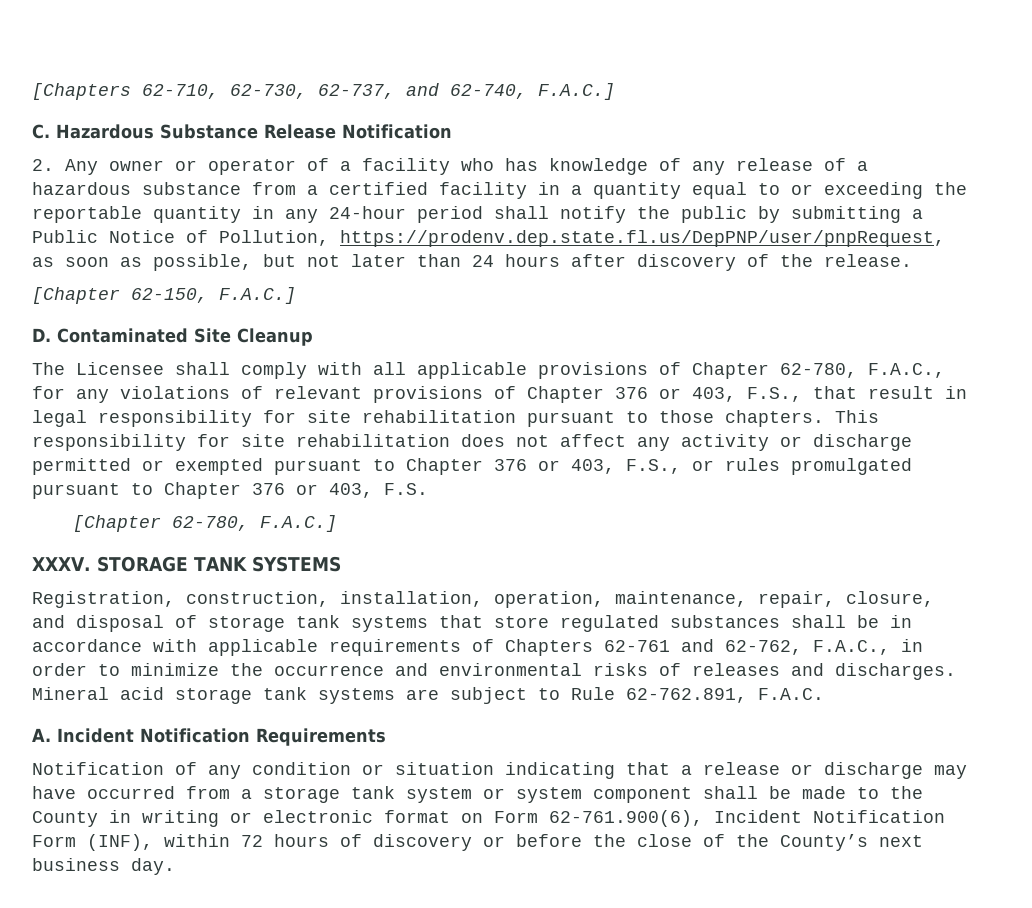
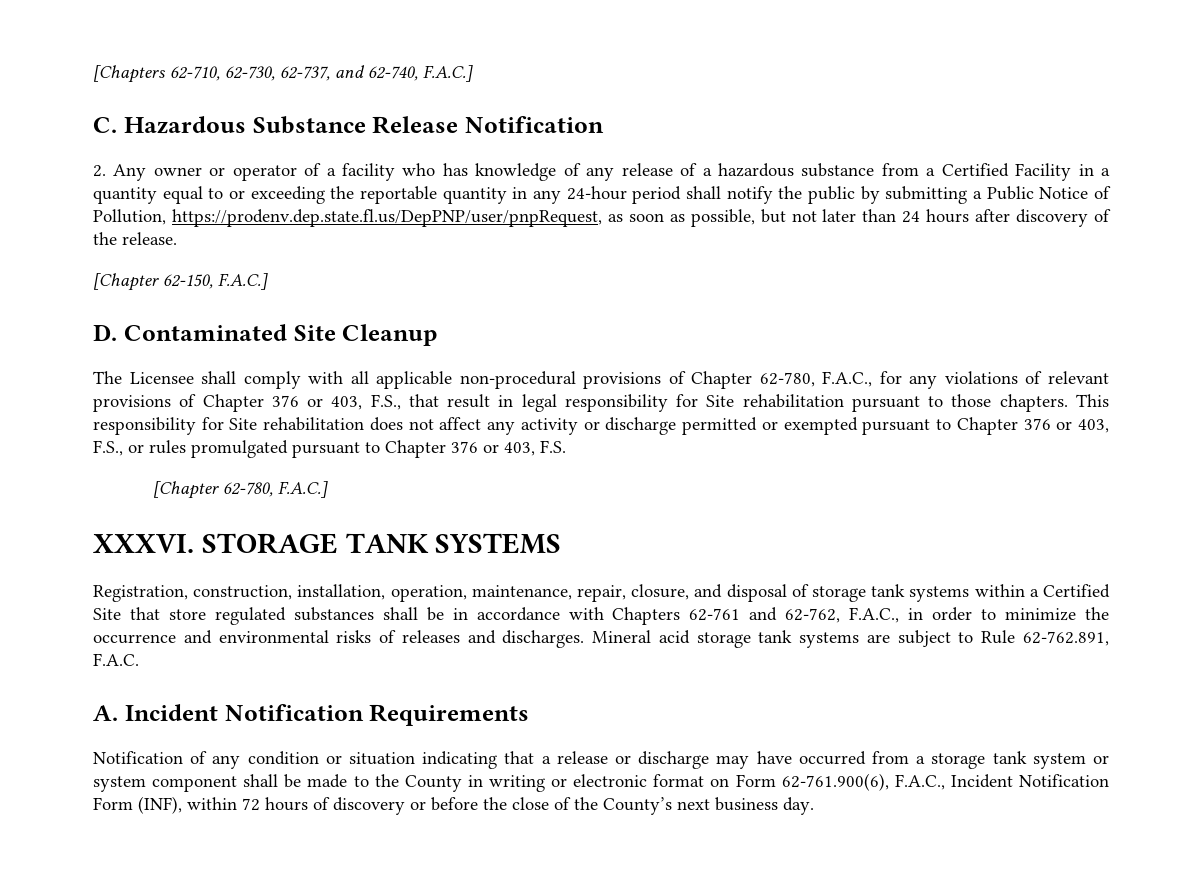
[329,182,527,199] certified facility -> [941,163,1072,181] Certified Facility
(527, 370) none -> [459,371,576,389] non-procedural
[307,410,351,423] site -> [706,395,735,407] Site
[241,434,285,447] site -> [229,418,258,430] Site
[32,557,91,571] XXXV. -> [93,534,194,553] XXXVI.
(428, 624) none -> [974,584,1111,598] [93,608,121,620] within a Certified Site
[208,639,494,656] applicable requirements of -> (604, 613) none
(703, 818) none -> [894,774,945,790] F.A.C.,

